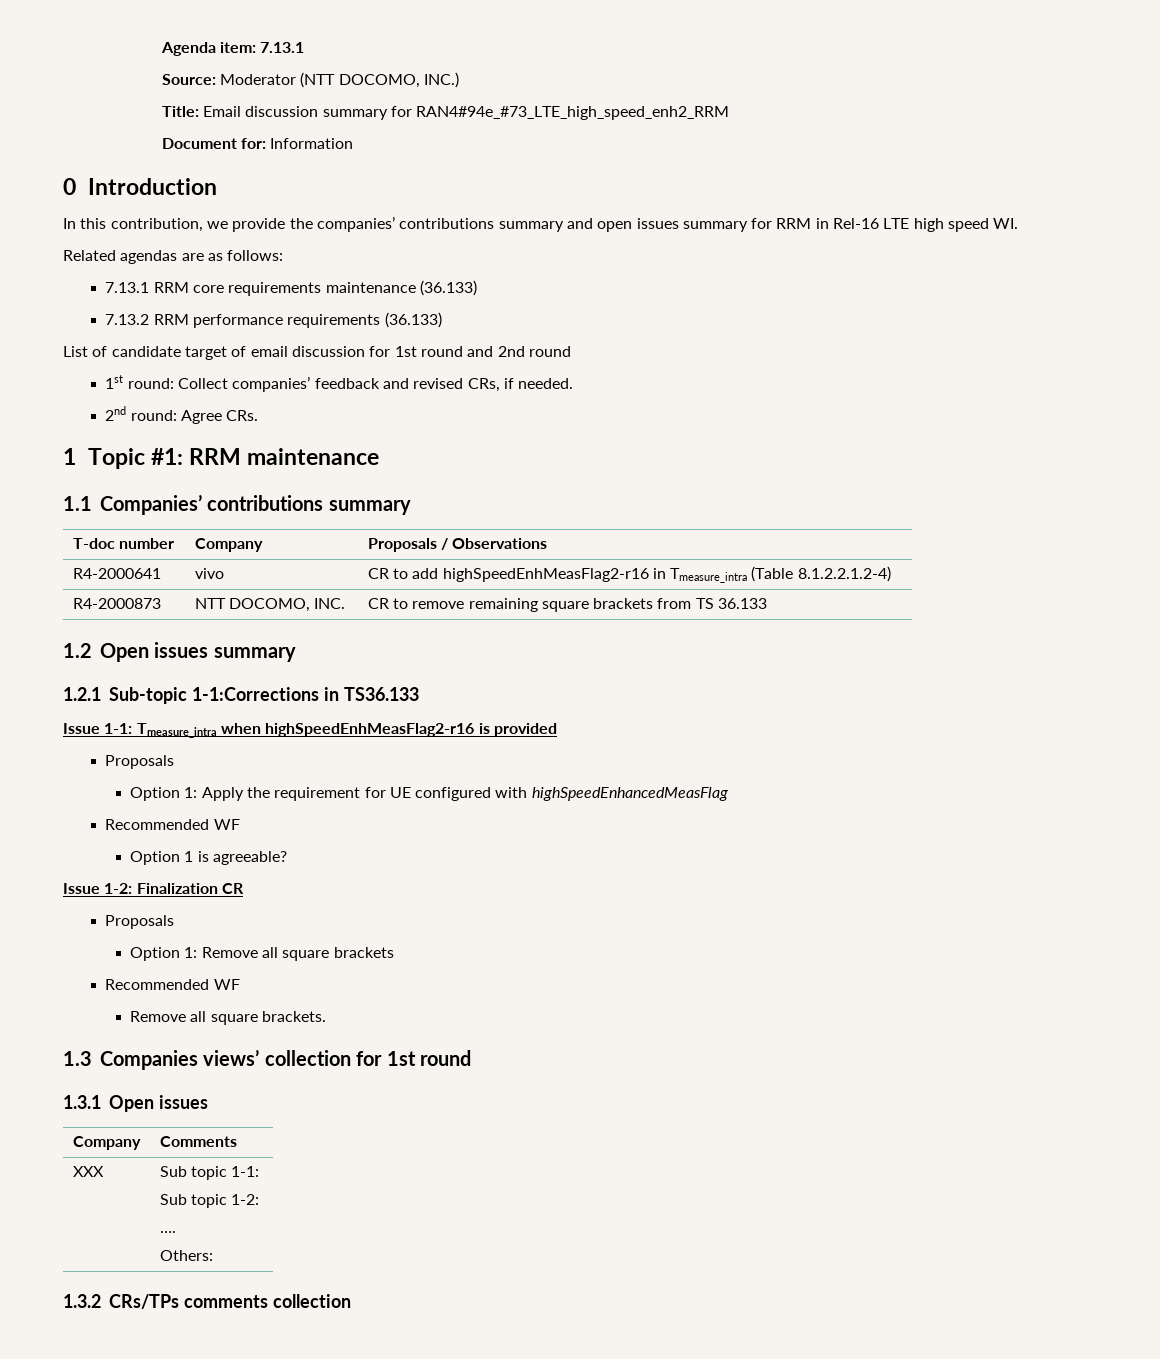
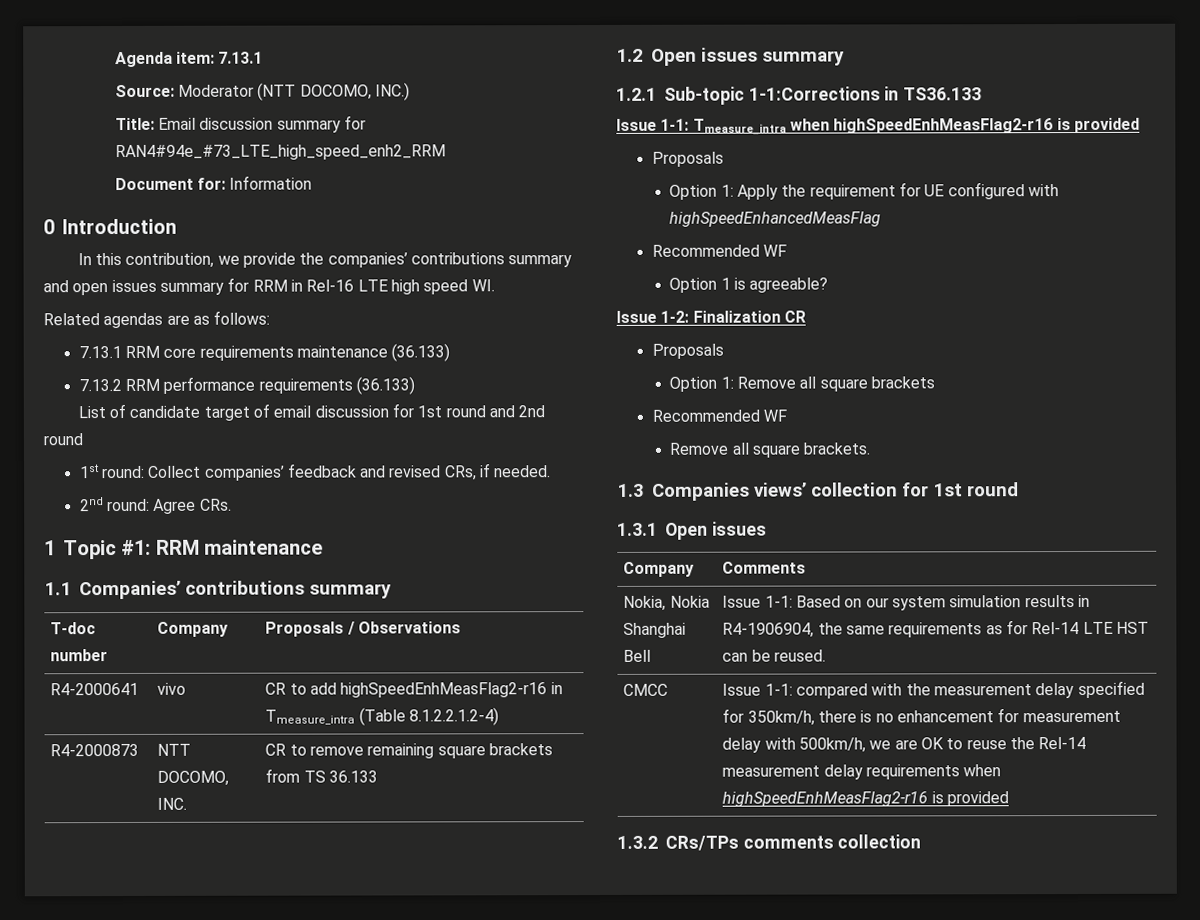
[72,1166,104,1177] [159,1166,260,1180] [159,1194,260,1208] [159,1231,176,1233] [159,1250,213,1261] XXX | Sub topic 1-1: // Sub topic 1-2: // …. // Others: -> [623,595,710,611] [623,622,687,638] [623,649,652,662] [722,594,1091,611] [722,620,1150,638] [722,649,827,662] [623,683,669,696] [722,680,1145,699] [722,708,1121,726] [722,736,1087,753] [722,764,1002,780] [722,791,1010,807] Nokia, Nokia Shanghai Bell | Issue 1-1: Based on our system simulation results in R4-1906904, the same requirements as for Rel-14 LTE HST can be reused. // CMCC | Issue 1-1: compared with the measurement delay specified for 350km/h, there is no enhancement for measurement delay with 500km/h, we are OK to reuse the Rel-14 measurement delay requirements when highSpeedEnhMeasFlag2-r16 is provided

